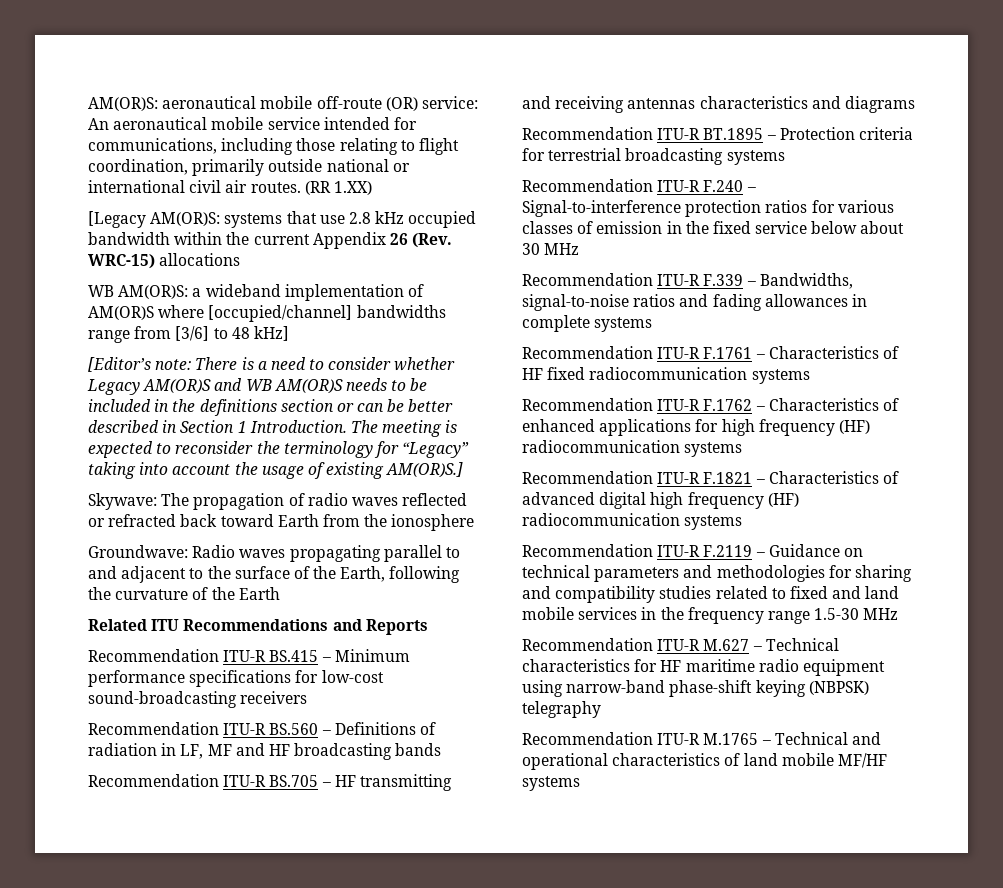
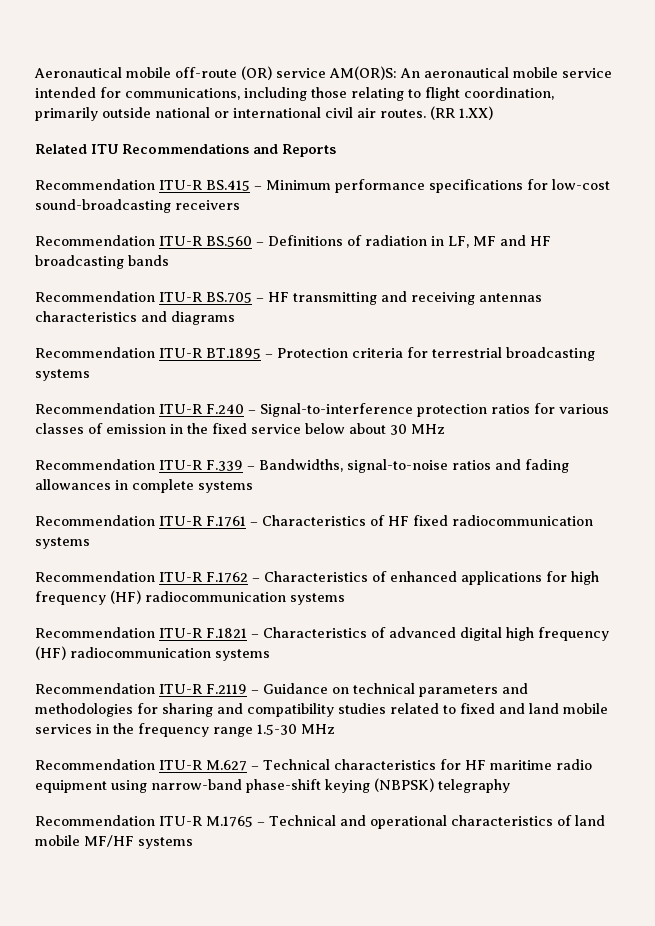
[88,96,257,111] AM(OR)S: aeronautical -> [34,67,122,78] Aeronautical
[421,96,478,109] service: -> [276,66,397,80] service AM(OR)S:
[88,211,477,228] [88,232,453,249] [88,253,241,269] [88,284,424,301] [88,305,446,322] [88,326,289,343] [88,357,456,372] [87,378,428,395] [88,399,454,416] [88,420,458,437] [88,441,470,458] [88,462,464,479] [88,493,468,510] [88,514,475,531] [88,545,460,562] [88,566,461,583] [88,587,280,600] // [Legacy AM(OR)S: systems that use 2.8 kHz occupied bandwidth within the current Appendix 26 (Rev. WRC-15) allocations // WB AM(OR)S: a wideband implementation of AM(OR)S where [occupied/channel] bandwidths range from [3/6] to 48 kHz] // [Editor’s note: There is a need to consider whether Legacy AM(OR)S and WB AM(OR)S needs to be included in the definitions section or can be better described in Section 1 Introduction. The meeting is expected to reconsider the terminology for “Legacy” taking into account the usage of existing AM(OR)S.] // Skywave: The propagation of radio waves reflected or refracted back toward Earth from the ionosphere // Groundwave: Radio waves propagating parallel to and adjacent to the surface of the Earth, following the curvature of the Earth -> (493, 113) none

